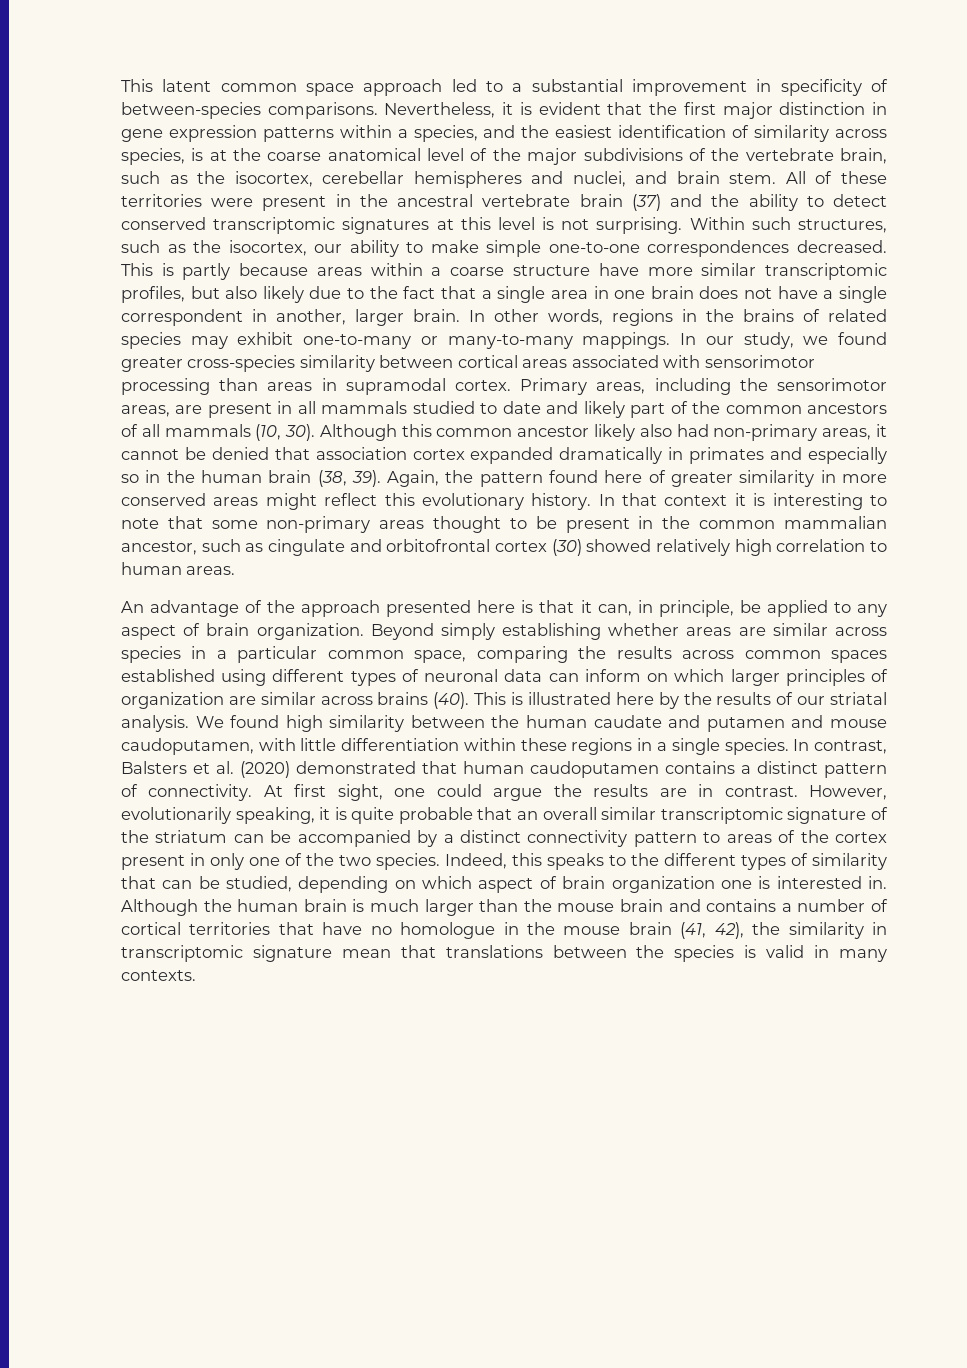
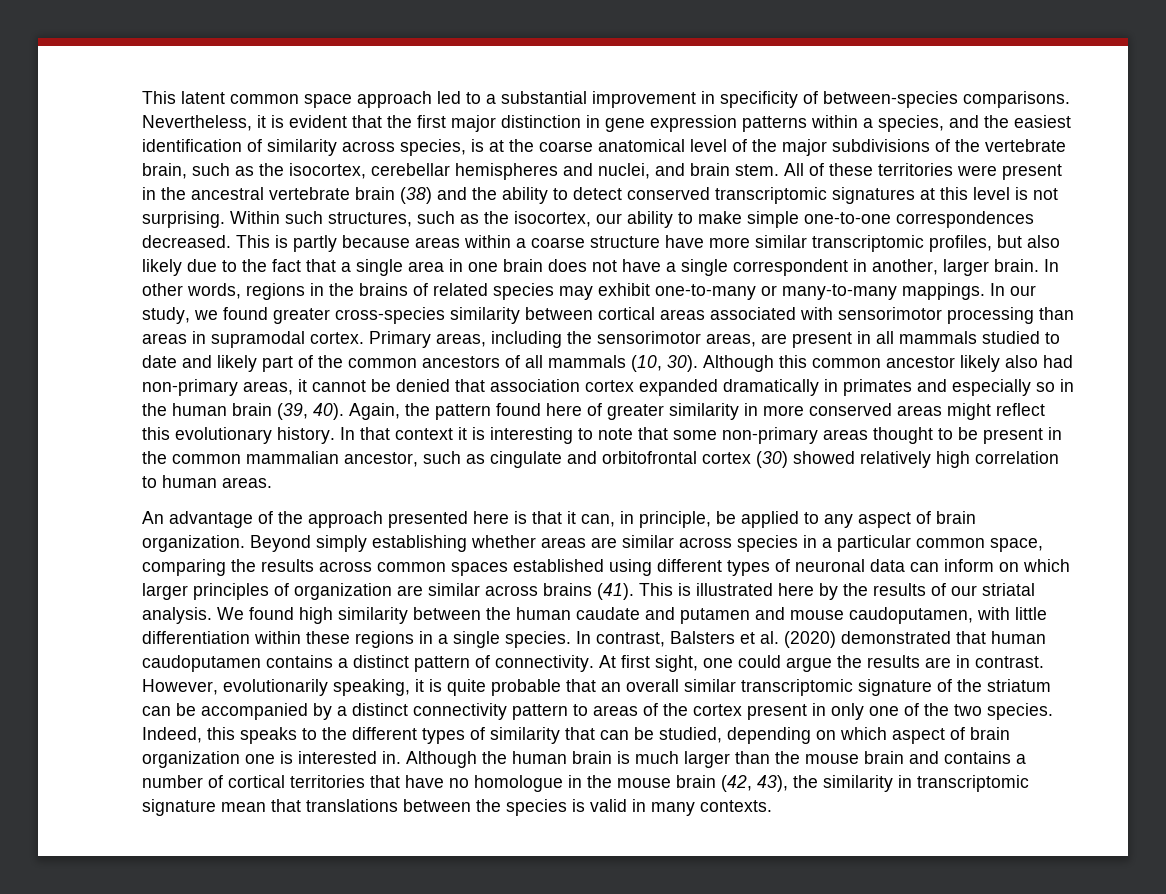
[631,194,661,211] (37) -> [399,187,432,204] (38)
[317,470,381,487] (38, 39). -> [276,403,344,420] (39, 40).
[433,692,470,709] (40). -> [596,583,634,600] (41).
[680,922,744,939] (41, 42), -> [720,775,788,792] (42, 43),

